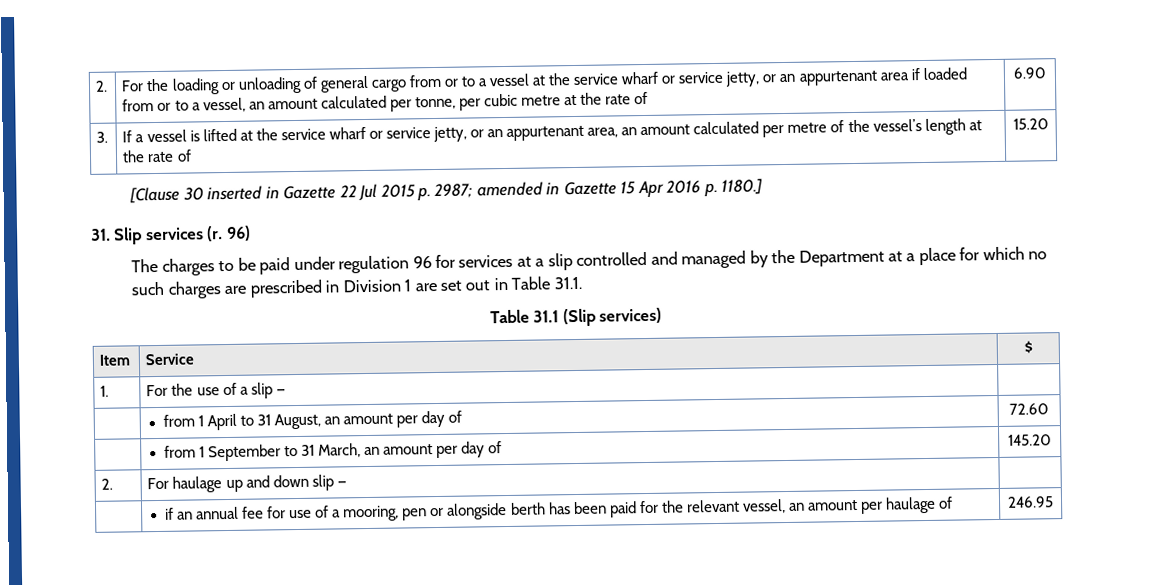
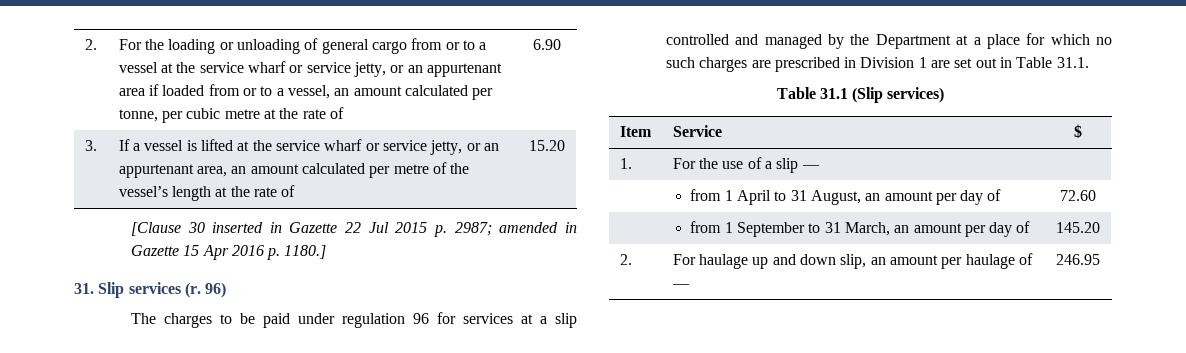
[311,474,347,491] [164,499,786,522] slip — | // | if an annual fee for use of a mooring, pen or alongside berth has been paid for the relevant vessel, -> [840,254,867,269] slip,
(954, 502) none -> [671,284,690,288] —

